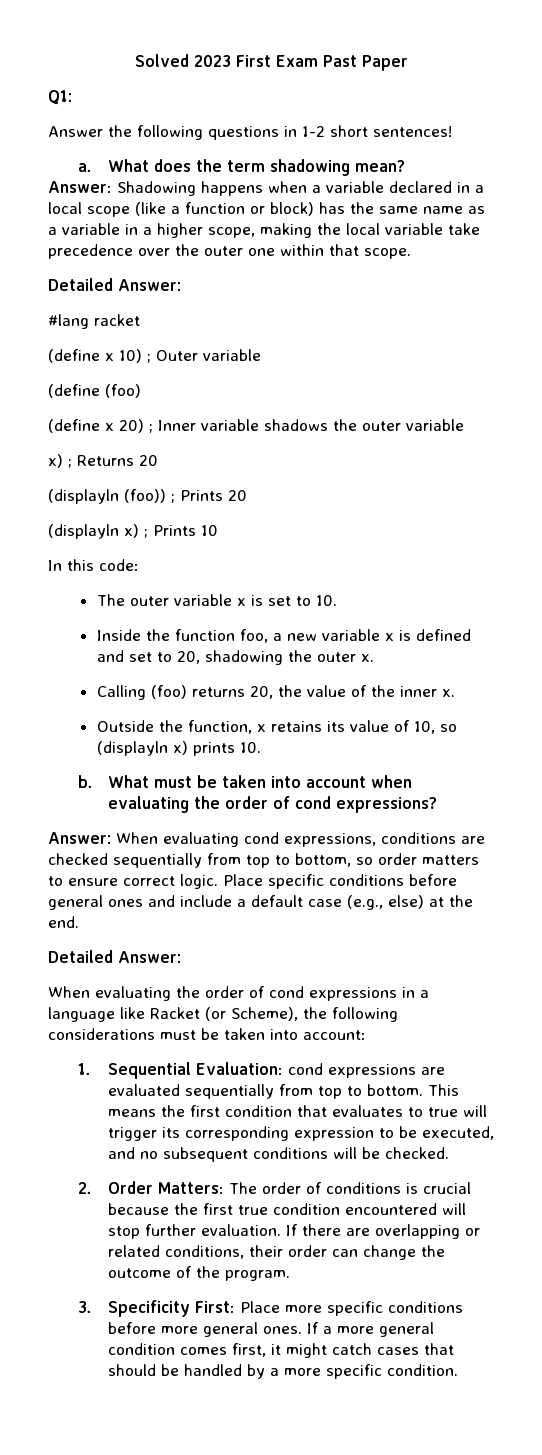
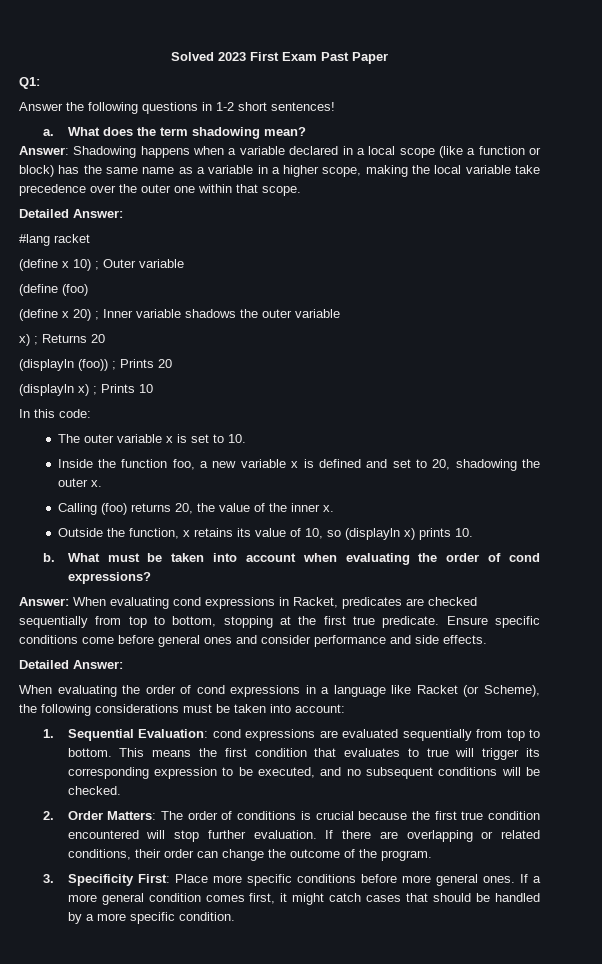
[284,832,456,847] expressions, conditions -> [205,597,402,609] expressions in Racket, predicates
[356,853,479,865] [48,874,404,889] so order matters to ensure correct logic. Place specific conditions -> [223,616,540,628] [19,635,114,644] stopping at the first true predicate. Ensure specific conditions come
[180,895,473,910] [48,916,79,928] include a default case (e.g., else) at the end. -> [261,635,487,647] consider performance and side effects.

